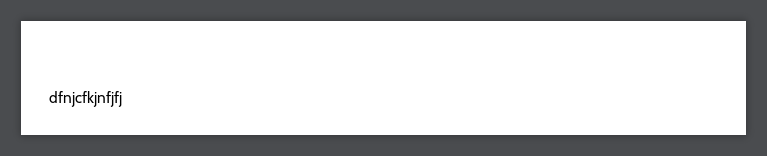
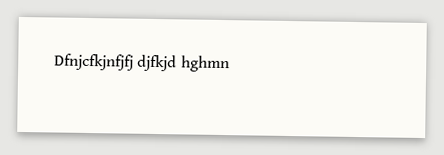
[49,91,122,107] dfnjcfkjnfjfj -> [54,53,230,73] Dfnjcfkjnfjfj djfkjd hghmn

